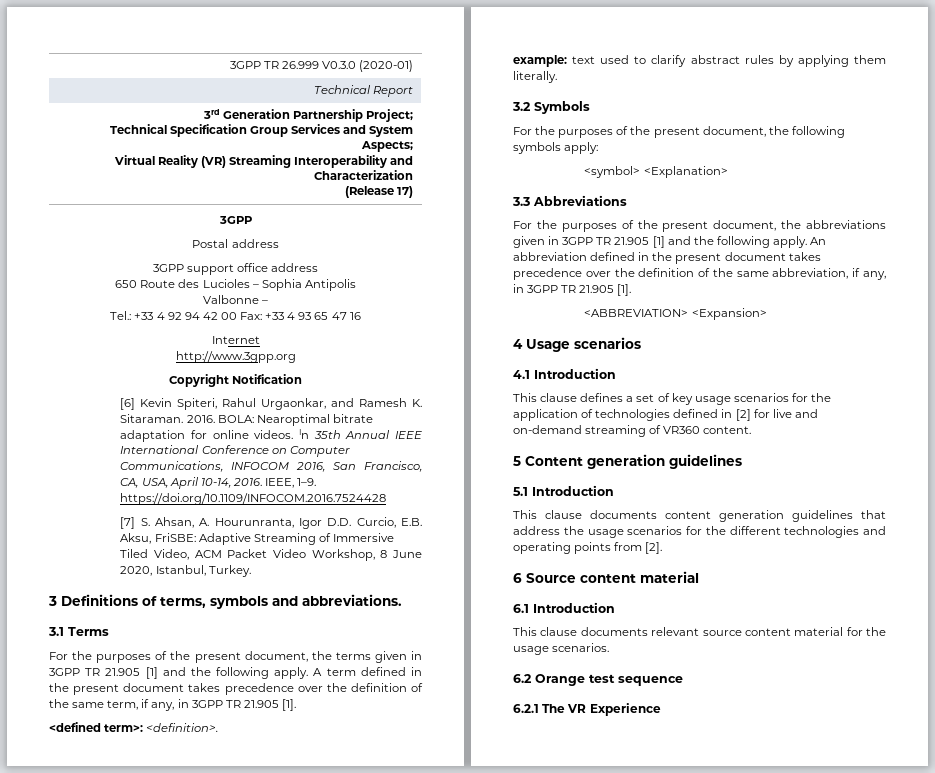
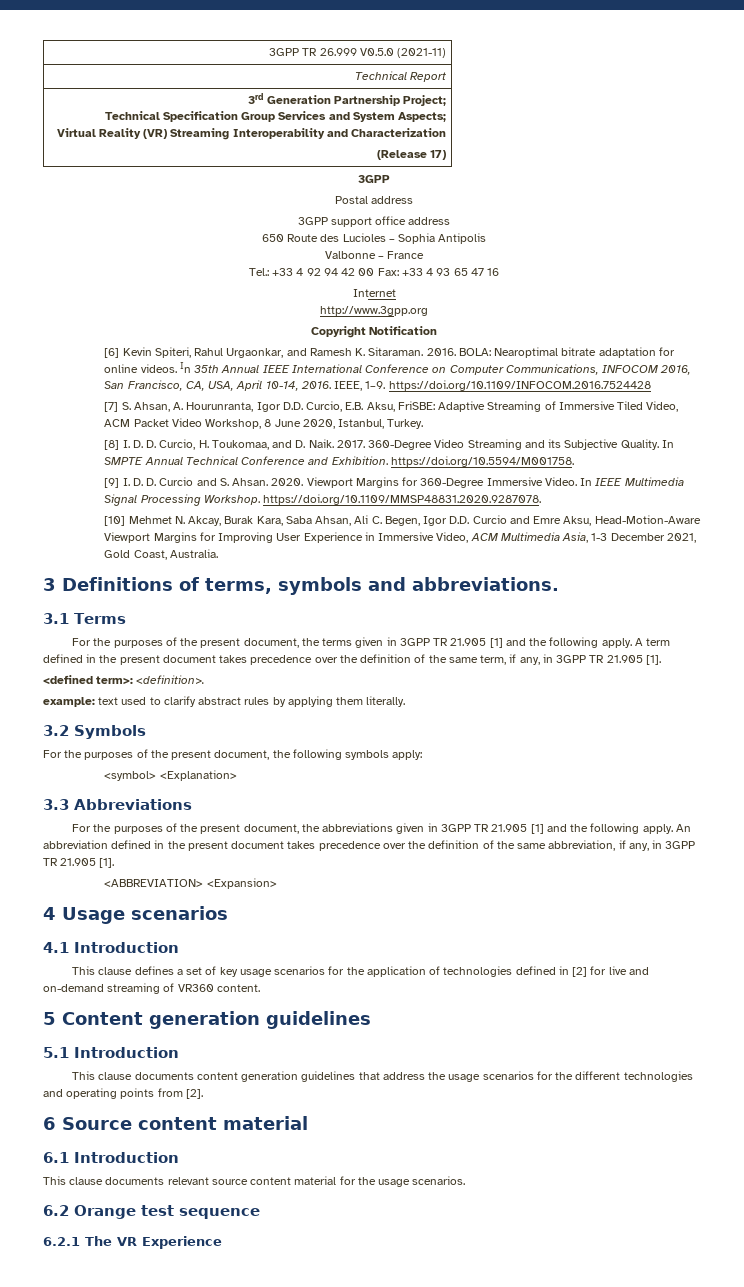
[322,60,414,72] V0.3.0 (2020-01) -> [359,48,447,58] V0.5.0 (2021-11)
(269, 302) none -> [387,251,425,259] France
(251, 571) none -> [104,439,674,450] [104,456,574,467] [104,477,684,488] [104,494,542,506] [104,515,701,526] [104,532,696,543] [104,549,218,560] // [8] I. D. D. Curcio, H. Toukomaa, and D. Naik. 2017. 360-Degree Video Streaming and its Subjective Quality. In SMPTE Annual Technical Conference and Exhibition. https://doi.org/10.5594/M001758. // [9] I. D. D. Curcio and S. Ahsan. 2020. Viewport Margins for 360-Degree Immersive Video. In IEEE Multimedia Signal Processing Workshop. https://doi.org/10.1109/MMSP48831.2020.9287078. // [10] Mehmet N. Akcay, Burak Kara, Saba Ahsan, Ali C. Begen, Igor D.D. Curcio and Emre Aksu, Head-Motion-Aware Viewport Margins for Improving User Experience in Immersive Video, ACM Multimedia Asia, 1-3 December 2021, Gold Coast, Australia.

